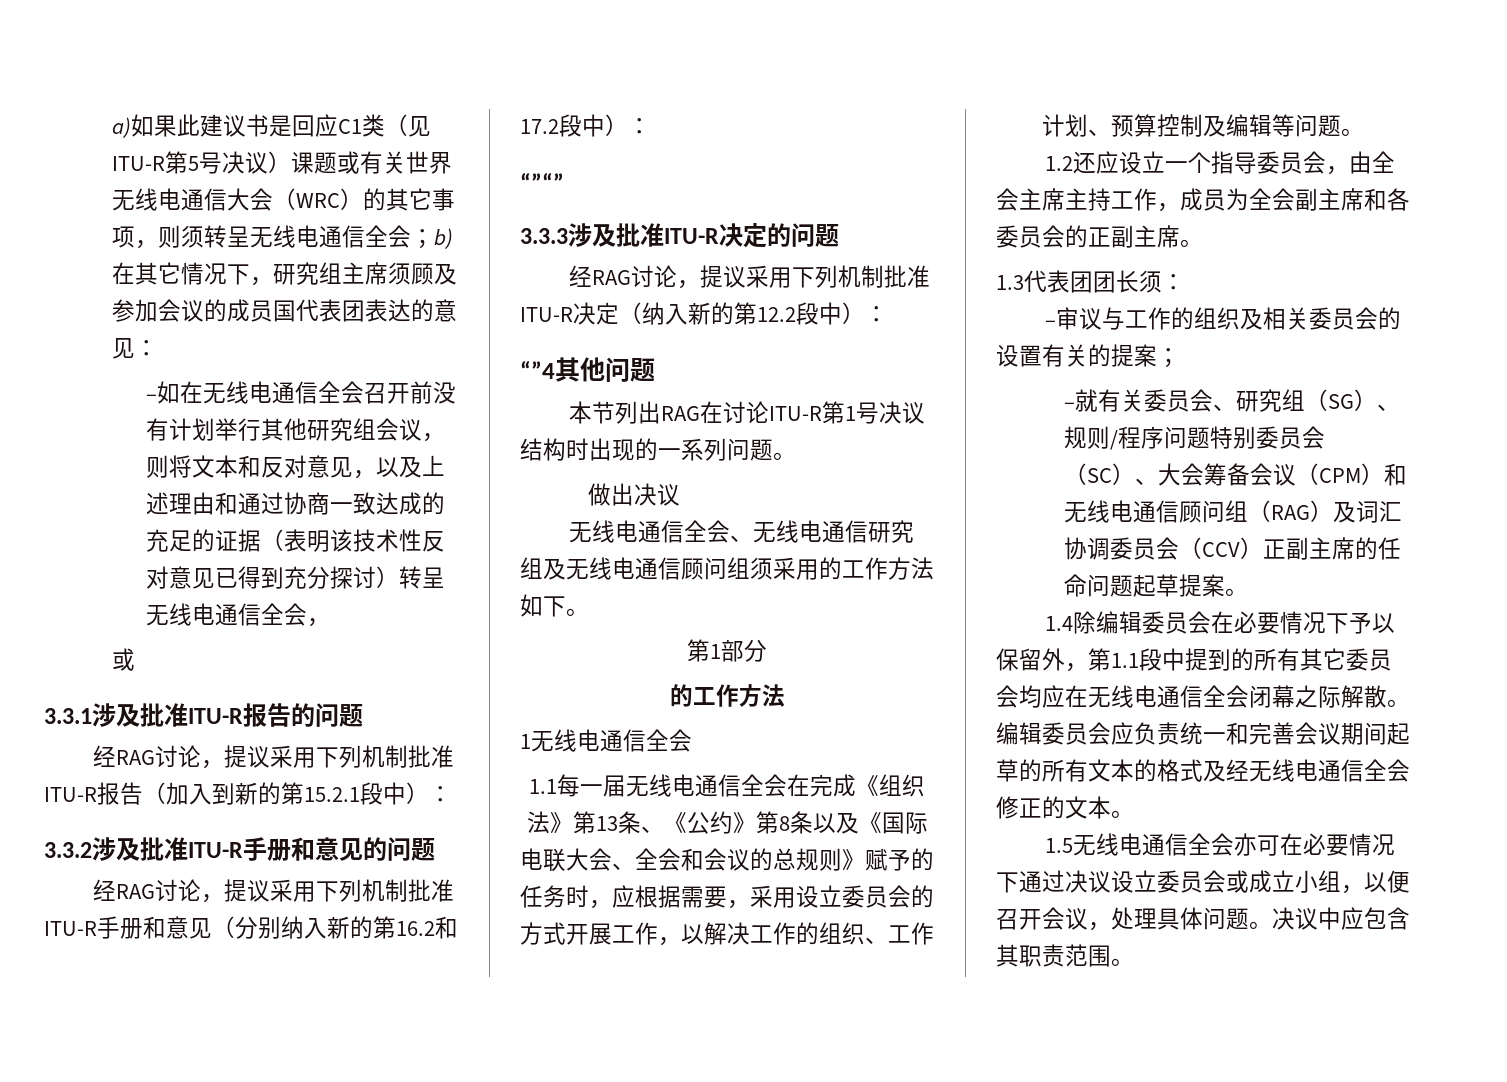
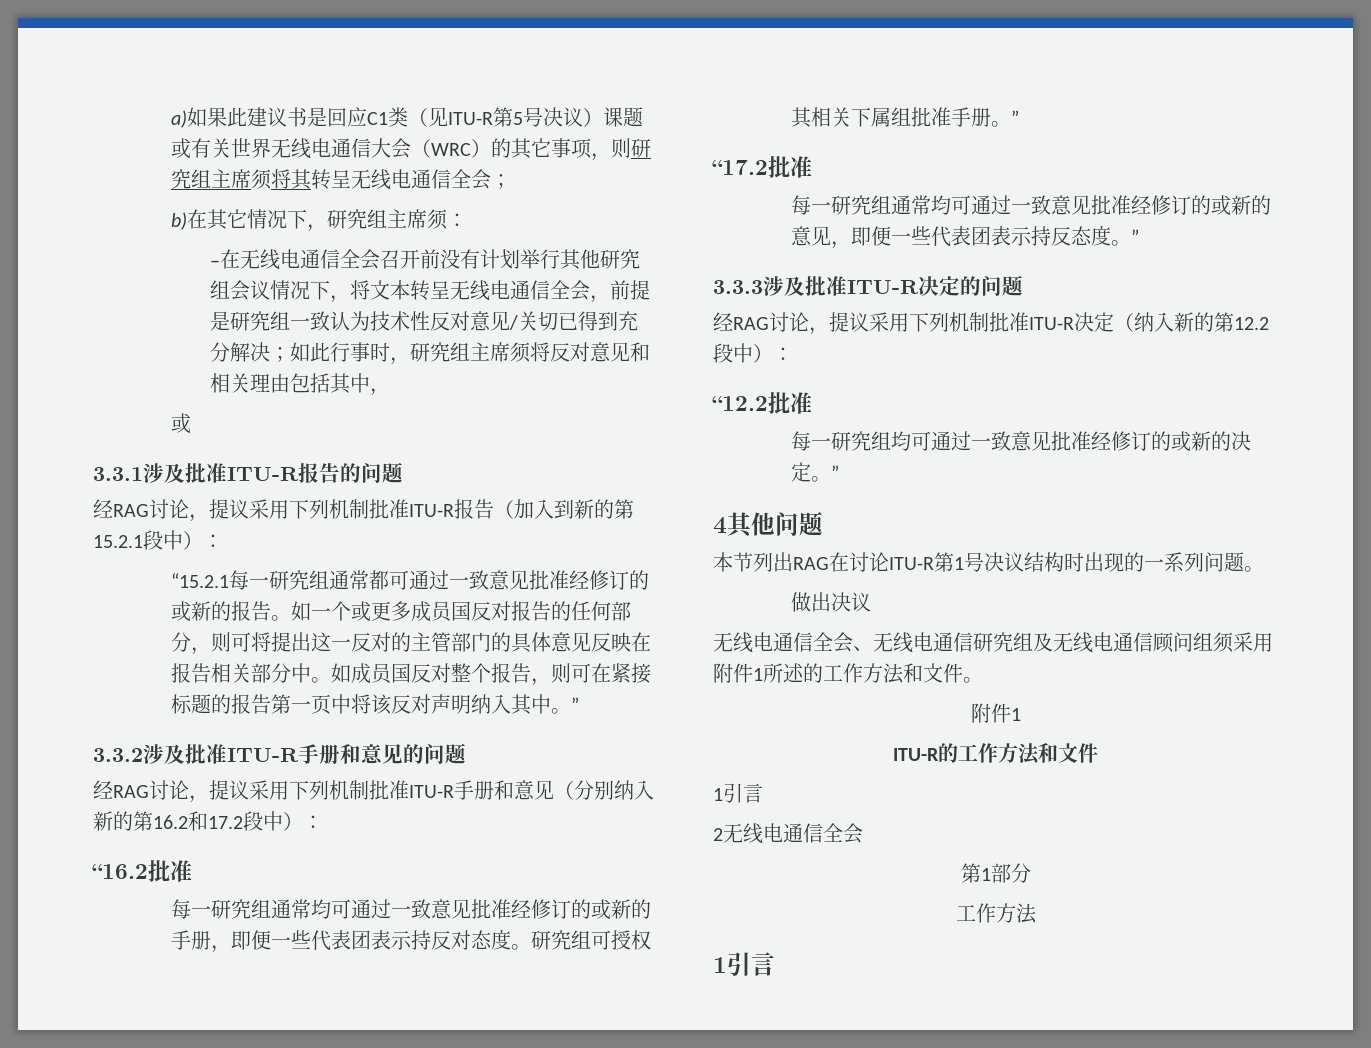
[181,225,205,248] 须 -> [631,138,652,158] [171,169,313,190] 研究组主席须将其
(435, 239) none -> (512, 181) //
[411,263,458,285] [112,299,458,322] [112,338,159,359] [146,381,181,404] 顾及参加会议的成员国代表团表达的意见： // –如 -> [447,213,468,227] [210,260,221,267] ： // –
[422,433,446,442] [146,455,446,479] [146,492,446,515] [146,529,446,552] [146,566,400,589] ，则将文本和反对意见，以及上述理由和通过协商一致达成的充足的证据（表明该技术性反对意见已得到充分探讨） -> [270,280,411,303] 情况下，将文本
(331, 622) none -> [610,280,651,300] [210,311,639,331] [210,342,651,365] [210,373,391,396] 前提是研究组一致认为技术性反对意见/关切已得到充分解决；如此行事时，研究组主席须将反对意见和相关理由包括其中，
(452, 794) none -> [171,570,650,590] [171,601,632,622] [171,632,652,655] [171,663,652,686] [171,694,580,715] // “15.2.1每一研究组通常都可通过一致意见批准经修订的或新的报告。如一个或更多成员国反对报告的任何部分，则可将提出这一反对的主管部门的具体意见反映在报告相关部分中。如成员国反对整个报告，则可在紧接标题的报告第一页中将该反对声明纳入其中。”
[520,173,564,191] “”“” -> [92,860,192,882] [171,899,652,920] [171,929,652,953] [791,107,1020,128] [712,156,812,178] [791,195,1272,216] [791,225,1140,249] “16.2批准 // 每一研究组通常均可通过一致意见批准经修订的或新的手册，即便一些代表团表示持反对态度。研究组可授权其相关下属组批准手册。” // “17.2批准 // 每一研究组通常均可通过一致意见批准经修订的或新的意见，即便一些代表团表示持反态度。”
[520,361,555,379] “”4 -> [712,392,812,414] [791,431,1252,452] [791,462,840,482] [713,517,727,534] “12.2批准 // 每一研究组均可通过一致意见批准经修订的或新的决定。” // 4
[819,557,934,580] [520,594,589,617] [687,639,767,662] [669,684,785,707] [520,734,531,749] 的工作方法如下。 // 第1部分 // 的工作方法 // 1 -> [713,663,983,684] [970,703,1021,723] [893,743,1098,765] [713,783,763,803] [713,828,723,841] 附件1所述的工作方法和文件。 // 附件1 // ITU-R的工作方法和文件 // 1引言 // 2
[529,774,925,797] [526,811,928,834] [520,848,934,872] [520,885,934,909] [520,922,934,946] [1042,114,1364,137] [1045,151,1396,175] [996,188,1410,212] [996,225,1203,248] [996,270,1185,293] [1045,307,1402,330] [996,344,1180,368] [1064,389,1401,412] [1064,426,1326,450] [1064,463,1408,486] [1064,500,1403,523] [1064,537,1402,560] [1064,574,1249,597] [1045,611,1396,634] [996,648,1392,672] [996,685,1410,708] [996,722,1410,745] [996,759,1410,782] [996,796,1134,819] [1045,833,1396,856] [996,870,1410,894] [996,907,1410,931] [996,944,1134,967] 1.1每一届无线电通信全会在完成《组织法》第13条、《公约》第8条以及《国际电联大会、全会和会议的总规则》赋予的任务时，应根据需要，采用设立委员会的方式开展工作，以解决工作的组织、工作计划、预算控制及编辑等问题。 // 1.2还应设立一个指导委员会，由全会主席主持工作，成员为全会副主席和各委员会的正副主席。 // 1.3代表团团长须： // –审议与工作的组织及相关委员会的设置有关的提案； // –就有关委员会、研究组（SG）、规则/程序问题特别委员会（SC）、大会筹备会议（CPM）和无线电通信顾问组（RAG）及词汇协调委员会（CCV）正副主席的任命问题起草提案。 // 1.4除编辑委员会在必要情况下予以保留外，第1.1段中提到的所有其它委员会均应在无线电通信全会闭幕之际解散。编辑委员会应负责统一和完善会议期间起草的所有文本的格式及经无线电通信全会修正的文本。 // 1.5无线电通信全会亦可在必要情况下通过决议设立委员会或成立小组，以便召开会议，处理具体问题。决议中应包含其职责范围。 -> [960,863,1031,883] [955,903,1037,924] [713,952,775,976] 第1部分 // 工作方法 // 1引言

